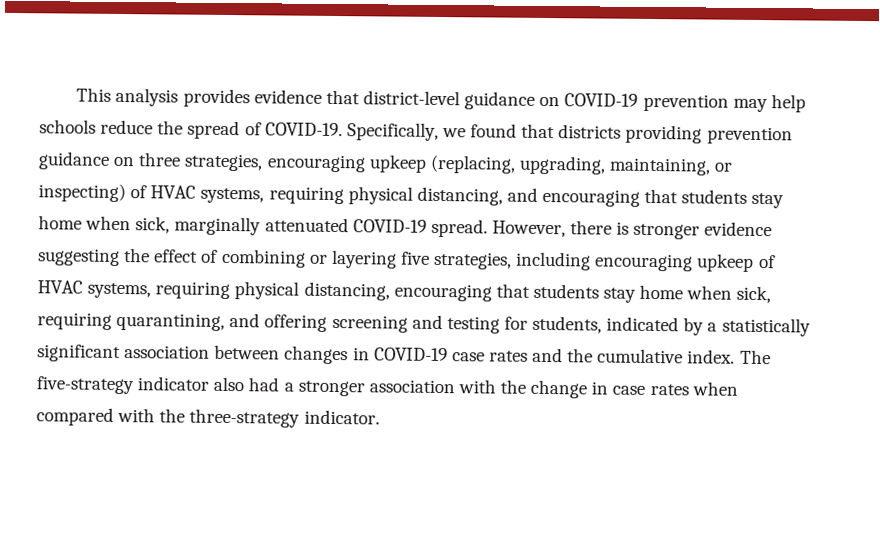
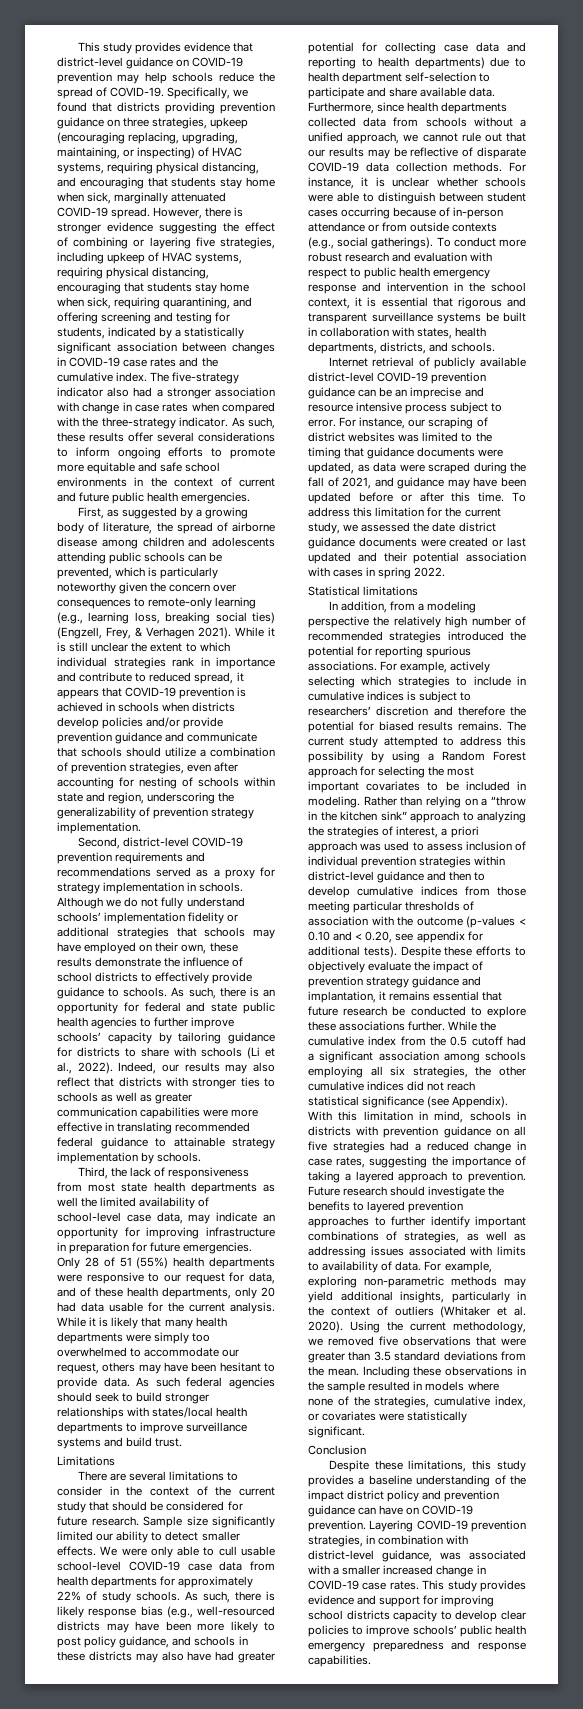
[76,87,179,107] This analysis -> [77,42,132,54] This study
[266,154,516,174] encouraging upkeep (replacing, -> [210,117,249,129] [57,132,180,144] upkeep (encouraging replacing,
[594,253,694,272] encouraging -> (104, 258) none
[500,379,527,394] the -> (79, 407) none
(380, 417) none -> [231,417,275,429] [57,432,275,442] [57,447,275,459] [57,462,221,474] [57,477,275,487] [57,492,251,504] [77,507,249,519] [57,522,275,534] [57,537,275,549] [57,552,223,564] [57,567,219,579] [57,582,237,594] [57,597,257,609] [57,612,275,624] [57,627,275,639] [57,642,230,652] [57,657,275,669] [57,672,244,684] [57,687,247,699] [57,702,236,712] [57,717,224,729] [57,732,258,744] [57,747,275,757] [57,762,239,774] [57,777,275,789] [57,792,235,804] [57,807,255,819] [57,822,141,834] [77,837,243,849] [57,852,206,864] [57,867,275,879] [57,882,244,894] [57,897,245,909] [57,912,239,924] [57,927,275,939] [57,942,238,954] [57,957,244,967] [57,972,253,984] [57,987,275,999] [57,1002,275,1014] [57,1017,235,1029] [57,1032,275,1044] [57,1047,275,1059] [57,1062,275,1074] [57,1077,275,1089] [57,1092,193,1104] [57,1107,259,1119] [57,1122,251,1134] [57,1137,275,1149] [57,1152,202,1164] [77,1167,250,1179] [57,1182,275,1194] [57,1197,210,1209] [57,1212,275,1224] [57,1227,275,1239] [57,1242,253,1254] [57,1257,275,1269] [57,1272,275,1284] [57,1287,275,1299] [57,1302,275,1314] [57,1317,227,1329] [57,1332,211,1344] [57,1347,240,1357] [57,1362,275,1374] [57,1377,275,1389] [57,1392,210,1404] [57,1407,248,1419] [57,1422,248,1434] [57,1437,183,1449] [57,1456,115,1466] [77,1471,239,1481] [57,1486,275,1496] [57,1501,243,1513] [57,1516,275,1528] [57,1531,240,1543] [57,1546,275,1558] [57,1561,275,1571] [57,1576,254,1588] [57,1591,275,1603] [57,1606,275,1618] [57,1621,275,1633] [57,1636,248,1648] [57,1651,275,1663] [308,42,526,54] [308,57,526,69] [308,72,491,84] [308,87,496,99] [308,102,508,114] [308,117,526,127] [308,132,526,144] [308,147,526,159] [308,162,526,172] [308,177,526,189] [308,192,526,204] [308,207,504,219] [308,222,498,232] [308,237,526,249] [308,252,493,262] [308,267,491,279] [308,282,526,294] [308,297,526,309] [308,312,526,324] [308,327,487,339] [308,342,496,354] [328,357,526,369] [308,372,487,384] [308,387,484,399] [308,402,503,414] [308,417,488,429] [308,432,492,442] [308,447,504,459] [308,462,526,474] [308,477,526,489] [308,492,526,504] [308,507,501,517] [308,522,496,534] [308,537,526,549] [308,552,526,564] [308,567,446,579] [308,586,419,596] [328,601,477,613] [308,616,526,628] [308,631,526,643] [308,646,472,658] [308,661,491,673] [308,676,526,688] [308,691,472,703] [308,706,526,716] [308,721,526,733] [308,736,526,748] [308,751,526,763] [308,766,475,778] [308,781,526,793] [308,796,526,808] [308,811,526,823] [308,826,479,838] [308,841,526,853] [308,856,506,868] [308,871,486,883] [308,886,526,898] [308,901,475,913] [308,916,526,928] [308,931,483,943] [308,946,526,958] [308,961,484,973] [308,976,482,988] [308,991,503,1003] [308,1006,526,1018] [308,1021,497,1031] [308,1036,526,1046] [308,1051,526,1063] [308,1066,526,1078] [308,1081,476,1091] [308,1096,509,1108] [308,1111,526,1123] [308,1126,526,1138] [308,1141,526,1153] [308,1156,526,1168] [308,1171,526,1183] [308,1186,505,1198] [308,1201,464,1213] [308,1216,526,1228] [308,1231,526,1243] [308,1246,526,1258] [308,1261,492,1273] [308,1276,526,1288] [308,1291,526,1303] [308,1306,526,1318] [308,1321,526,1333] [308,1336,526,1346] [308,1351,526,1363] [308,1366,526,1378] [308,1381,499,1393] [308,1396,526,1408] [308,1411,468,1423] [308,1426,365,1438] [308,1445,366,1455] [328,1460,526,1472] [308,1475,526,1487] [308,1490,500,1502] [308,1505,474,1517] [308,1520,526,1532] [308,1535,469,1547] [308,1550,526,1562] [308,1565,486,1577] [308,1580,526,1592] [308,1595,495,1607] [308,1610,526,1622] [308,1625,526,1637] [308,1640,526,1652] [308,1655,371,1667] As such, these results offer several considerations to inform ongoing efforts to promote more equitable and safe school environments in the context of current and future public health emergencies. // First, as suggested by a growing body of literature, the spread of airborne disease among children and adolescents attending public schools can be prevented, which is particularly noteworthy given the concern over consequences to remote-only learning (e.g., learning loss, breaking social ties) (Engzell, Frey, & Verhagen 2021). While it is still unclear the extent to which individual strategies rank in importance and contribute to reduced spread, it appears that COVID-19 prevention is achieved in schools when districts develop policies and/or provide prevention guidance and communicate that schools should utilize a combination of prevention strategies, even after accounting for nesting of schools within state and region, underscoring the generalizability of prevention strategy implementation. // Second, district-level COVID-19 prevention requirements and recommendations served as a proxy for strategy implementation in schools. Although we do not fully understand schools’ implementation fidelity or additional strategies that schools may have employed on their own, these results demonstrate the influence of school districts to effectively provide guidance to schools. As such, there is an opportunity for federal and state public health agencies to further improve schools’ capacity by tailoring guidance for districts to share with schools (Li et al., 2022). Indeed, our results may also reflect that districts with stronger ties to schools as well as greater communication capabilities were more effective in translating recommended federal guidance to attainable strategy implementation by schools. // Third, the lack of responsiveness from most state health departments as well the limited availability of school-level case data, may indicate an opportunity for improving infrastructure in preparation for future emergencies. Only 28 of 51 (55%) health departments were responsive to our request for data, and of these health departments, only 20 had data usable for the current analysis. While it is likely that many health departments were simply too overwhelmed to accommodate our request, others may have been hesitant to provide data. As such federal agencies should seek to build stronger relationships with states/local health departments to improve surveillance systems and build trust. // Limitations // There are several limitations to consider in the context of the current study that should be considered for future research. Sample size significantly limited our ability to detect smaller effects. We were only able to cull usable school-level COVID-19 case data from health departments for approximately 22% of study schools. As such, there is likely response bias (e.g., well-resourced districts may have been more likely to post policy guidance, and schools in these districts may also have had greater potential for collecting case data and reporting to health departments) due to health department self-selection to participate and share available data. Furthermore, since health departments collected data from schools without a unified approach, we cannot rule out that our results may be reflective of disparate COVID-19 data collection methods. For instance, it is unclear whether schools were able to distinguish between student cases occurring because of in-person attendance or from outside contexts (e.g., social gatherings). To conduct more robust research and evaluation with respect to public health emergency response and intervention in the school context, it is essential that rigorous and transparent surveillance systems be built in collaboration with states, health departments, districts, and schools. // Internet retrieval of publicly available district-level COVID-19 prevention guidance can be an imprecise and resource intensive process subject to error. For instance, our scraping of district websites was limited to the timing that guidance documents were updated, as data were scraped during the fall of 2021, and guidance may have been updated before or after this time. To address this limitation for the current study, we assessed the date district guidance documents were created or last updated and their potential association with cases in spring 2022. // Statistical limitations // In addition, from a modeling perspective the relatively high number of recommended strategies introduced the potential for reporting spurious associations. For example, actively selecting which strategies to include in cumulative indices is subject to researchers’ discretion and therefore the potential for biased results remains. The current study attempted to address this possibility by using a Random Forest approach for selecting the most important covariates to be included in modeling. Rather than relying on a “throw in the kitchen sink” approach to analyzing the strategies of interest, a priori approach was used to assess inclusion of individual prevention strategies within district-level guidance and then to develop cumulative indices from those meeting particular thresholds of association with the outcome (p-values < 0.10 and < 0.20, see appendix for additional tests). Despite these efforts to objectively evaluate the impact of prevention strategy guidance and implantation, it remains essential that future research be conducted to explore these associations further. While the cumulative index from the 0.5 cutoff had a significant association among schools employing all six strategies, the other cumulative indices did not reach statistical significance (see Appendix). With this limitation in mind, schools in districts with prevention guidance on all five strategies had a reduced change in case rates, suggesting the importance of taking a layered approach to prevention. Future research should investigate the benefits to layered prevention approaches to further identify important combinations of strategies, as well as addressing issues associated with limits to availability of data. For example, exploring non-parametric methods may yield additional insights, particularly in the context of outliers (Whitaker et al. 2020). Using the current methodology, we removed five observations that were greater than 3.5 standard deviations from the mean. Including these observations in the sample resulted in models where none of the strategies, cumulative index, or covariates were statistically significant. // Conclusion // Despite these limitations, this study provides a baseline understanding of the impact district policy and prevention guidance can have on COVID-19 prevention. Layering COVID-19 prevention strategies, in combination with district-level guidance, was associated with a smaller increased change in COVID-19 case rates. This study provides evidence and support for improving school districts capacity to develop clear policies to improve schools’ public health emergency preparedness and response capabilities.

